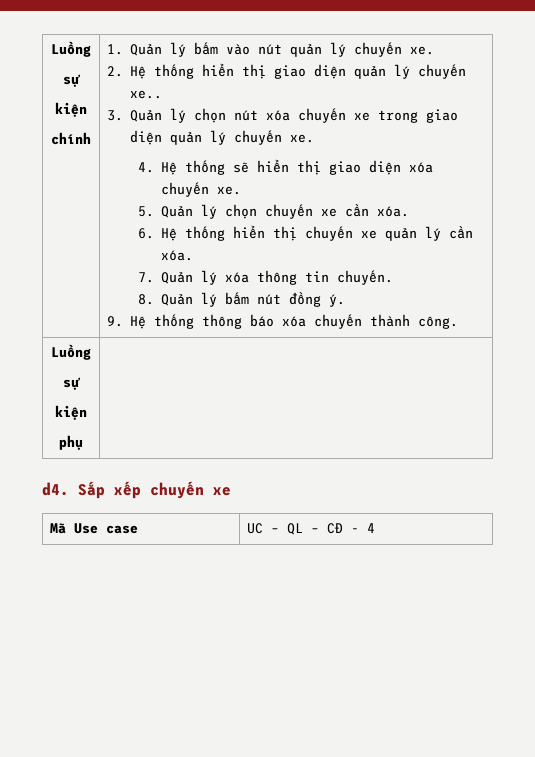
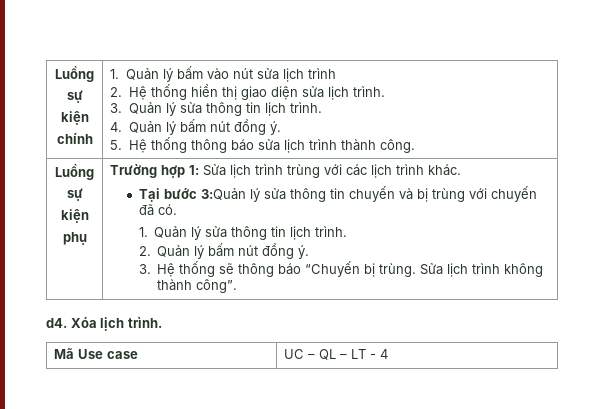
[290,42,435,57] quản lý chuyến xe. -> [256,68,336,82] sửa lịch trình
[354,64,467,79] [130,90,163,99] quản lý chuyến xe.. -> [301,86,385,100] sửa lịch trình.
[194,108,459,123] [130,130,315,145] [138,159,434,175] [161,182,242,197] [138,204,410,219] [138,225,474,241] [161,250,194,261] [138,270,394,285] [138,292,346,307] [107,316,124,327] chọn nút xóa chuyến xe trong giao diện quản lý chuyến xe. // 4. Hệ thống sẽ hiển thị giao diện xóa chuyến xe. // 5. Quản lý chọn chuyến xe cần xóa. // 6. Hệ thống hiển thị chuyến xe quản lý cần xóa. // 7. Quản lý xóa thông tin chuyến. // 8. Quản lý bấm nút đồng ý. // 9. -> [179,102,322,116] [110,119,281,135] [110,140,123,150] sửa thông tin lịch trình. // 4. Quản lý bấm nút đồng ý. // 5.
[282,314,363,329] xóa chuyến -> [257,139,337,153] sửa lịch trình
[42,481,231,499] // d4. Sắp xếp chuyến xe -> [110,164,462,178] [138,186,537,202] [138,204,177,216] [138,226,348,240] [138,243,310,259] [138,261,544,277] [157,279,238,293] [46,317,162,331] Trường hợp 1: Sửa lịch trình trùng với các lịch trình khác. // Tại bước 3:Quản lý sửa thông tin chuyến và bị trùng với chuyến đã có. // 1. Quản lý sửa thông tin lịch trình. // 2. Quản lý bấm nút đồng ý. // 3. Hệ thống sẽ thông báo “Chuyến bị trùng. Sửa lịch trình không thành công”. // d4. Xóa lịch trình.
[327,523,344,534] CĐ -> [351,349,367,359] LT

